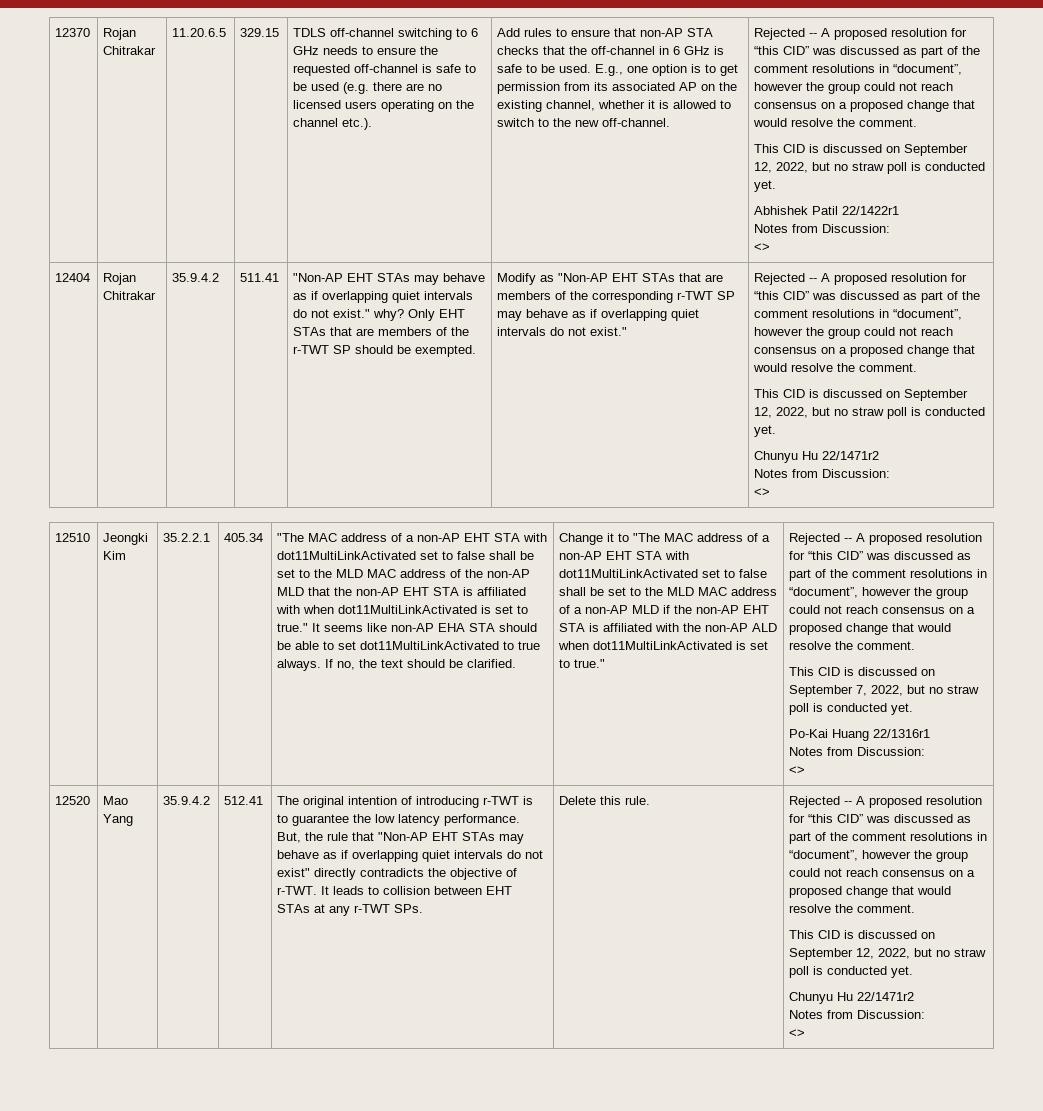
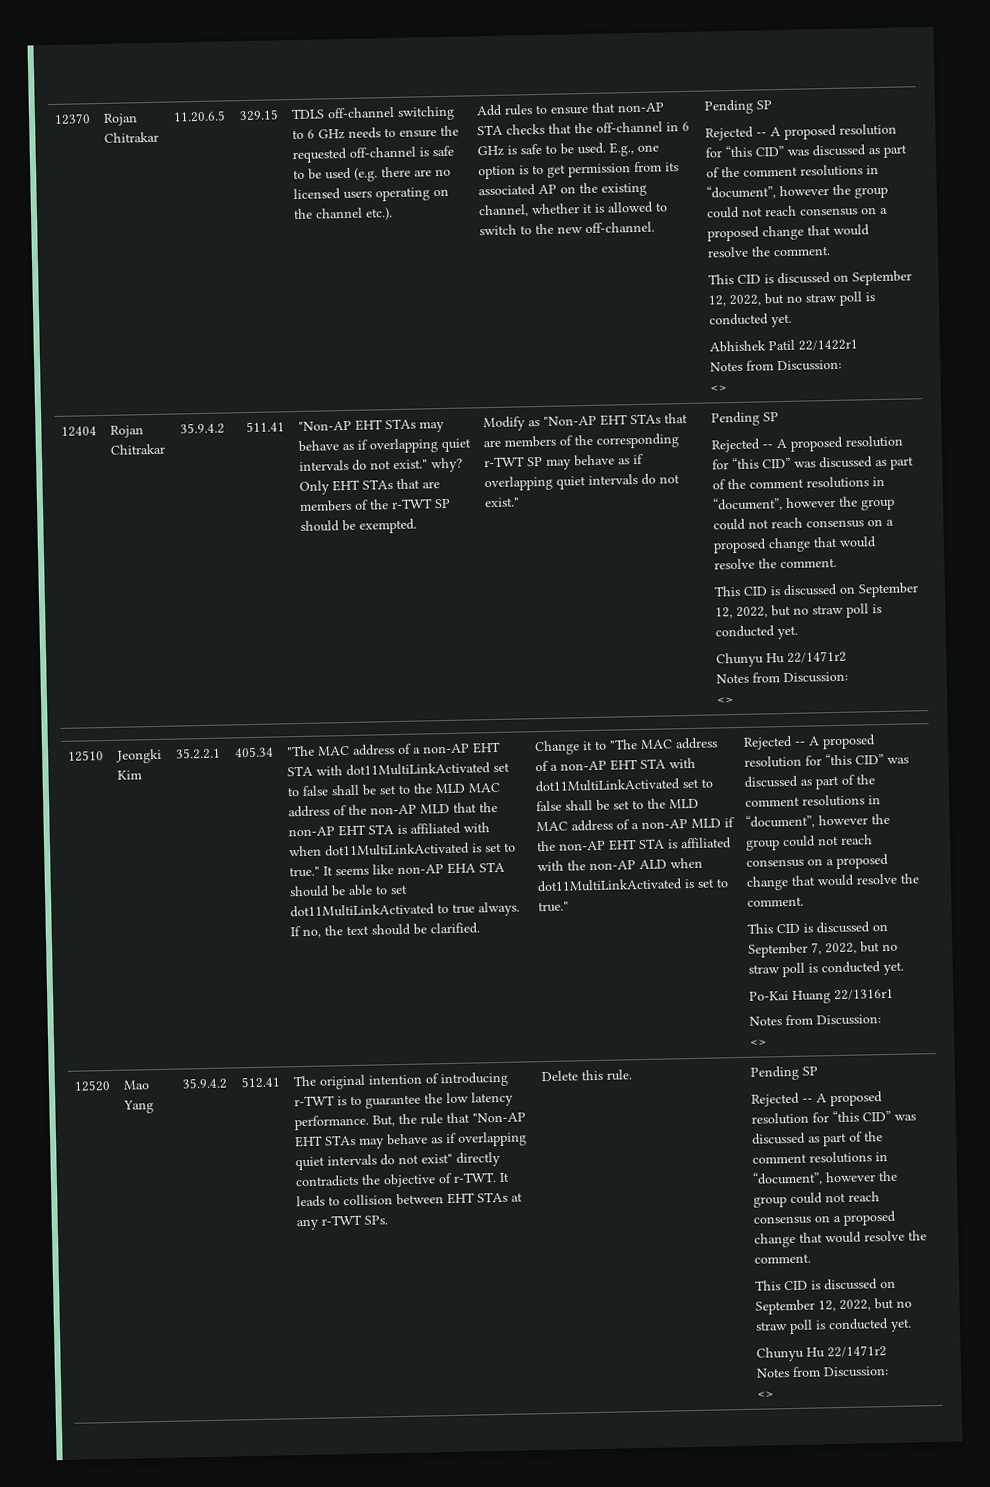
(671, 122) none -> [703,99,772,115] Pending SP //
(628, 331) none -> [710,411,779,427] Pending SP //
(651, 800) none -> [749,1065,818,1081] Pending SP //

